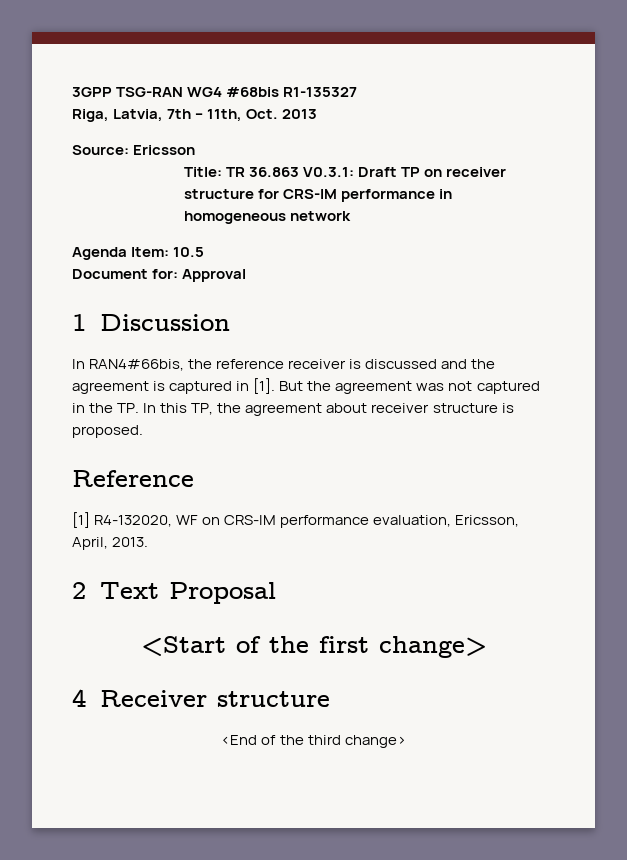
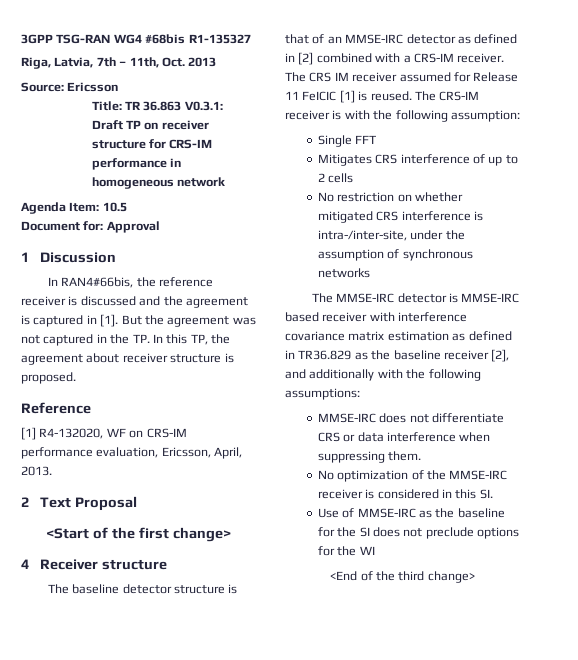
(330, 699) none -> [47,584,238,594] [285,34,518,44] [285,52,505,65] [285,72,519,82] [285,90,480,103] [285,110,520,122] [317,135,377,147] [317,154,518,166] [317,173,354,183] [317,192,463,202] [317,211,483,223] [317,230,465,241] [317,249,473,261] [317,268,370,278] [311,293,520,303] [285,312,468,322] [285,331,512,341] [285,349,510,362] [285,369,481,381] [285,388,360,400] [317,413,504,423] [317,432,491,442] [317,451,422,463] [317,470,508,482] [317,489,493,499] [317,508,505,518] [317,527,520,539] [317,546,375,556] // The baseline detector structure is that of an MMSE-IRC detector as defined in [2] combined with a CRS-IM receiver. The CRS IM receiver assumed for Release 11 FeICIC [1] is reused. The CRS-IM receiver is with the following assumption: // Single FFT // Mitigates CRS interference of up to 2 cells // No restriction on whether mitigated CRS interference is intra-/inter-site, under the assumption of synchronous networks // The MMSE-IRC detector is MMSE-IRC based receiver with interference covariance matrix estimation as defined in TR36.829 as the baseline receiver [2], and additionally with the following assumptions: // MMSE-IRC does not differentiate CRS or data interference when suppressing them. // No optimization of the MMSE-IRC receiver is considered in this SI. // Use of MMSE-IRC as the baseline for the SI does not preclude options for the WI

